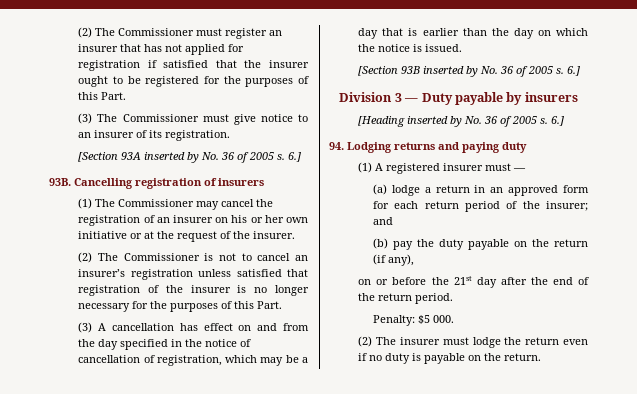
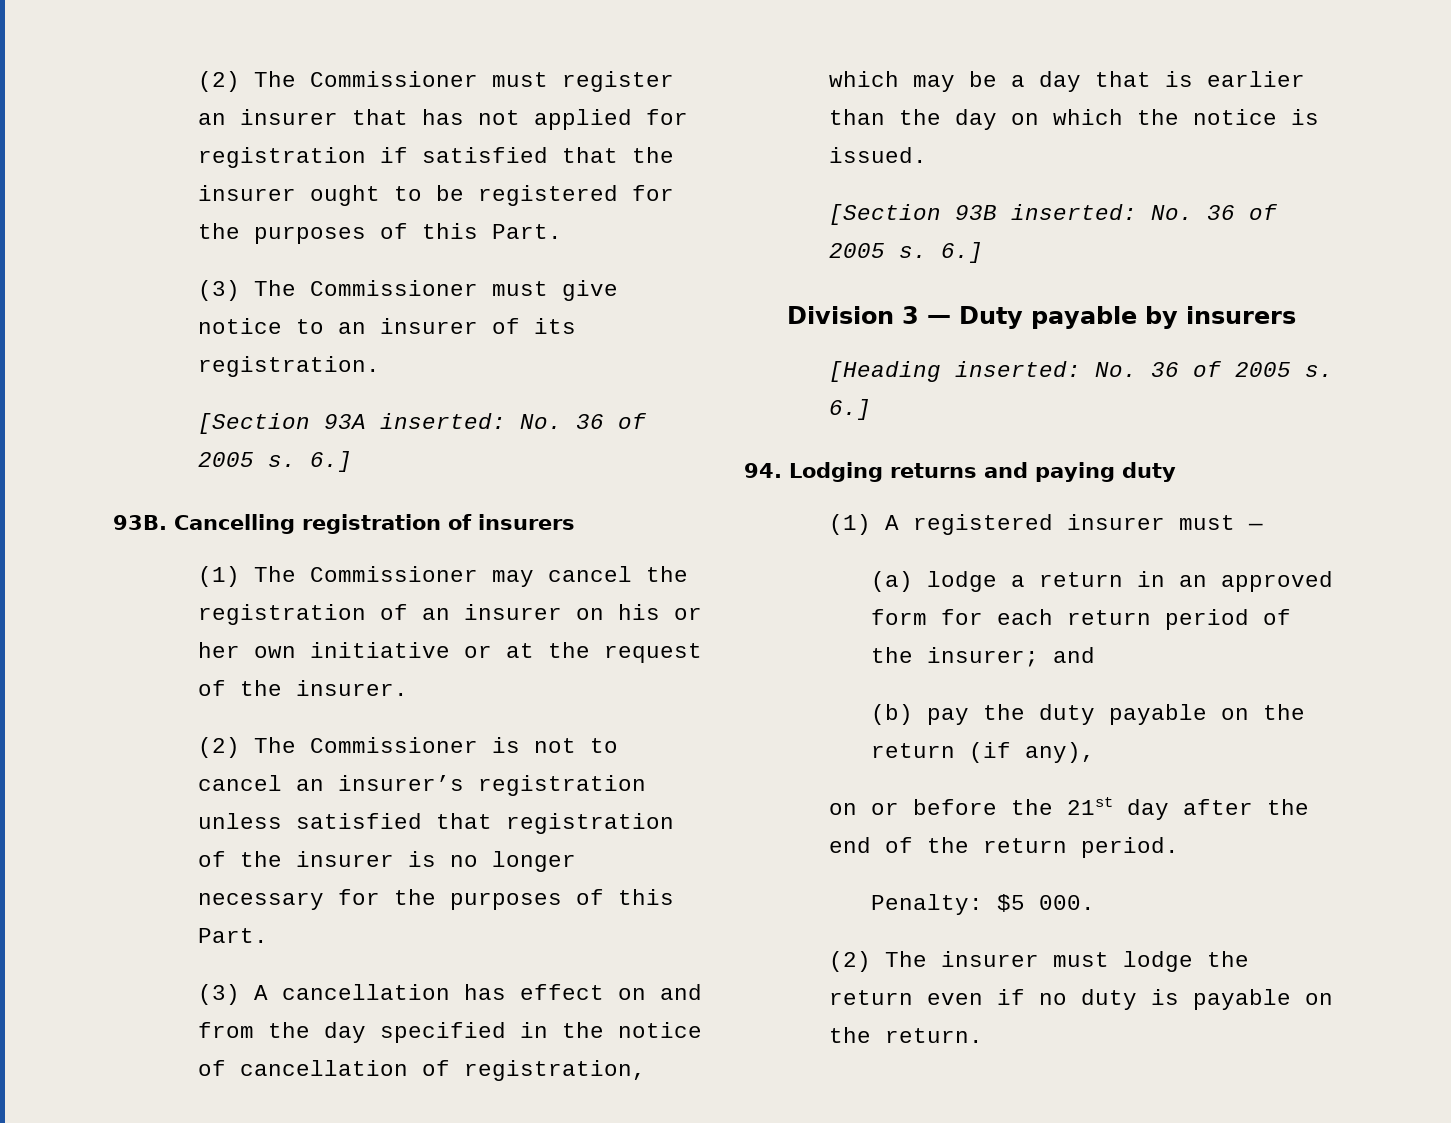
[144,152,200,163] inserted by -> [379,413,506,429] inserted:
[423,66,479,77] inserted by -> [1010,204,1137,220] inserted:
[407,116,463,127] inserted by -> [954,361,1081,377] inserted:

